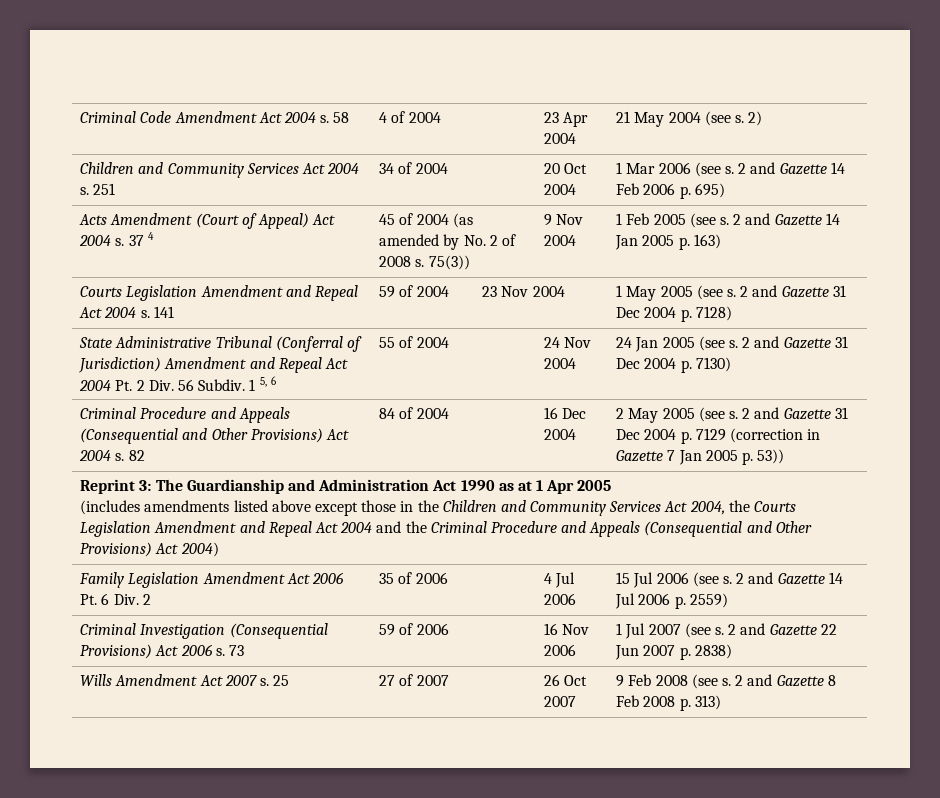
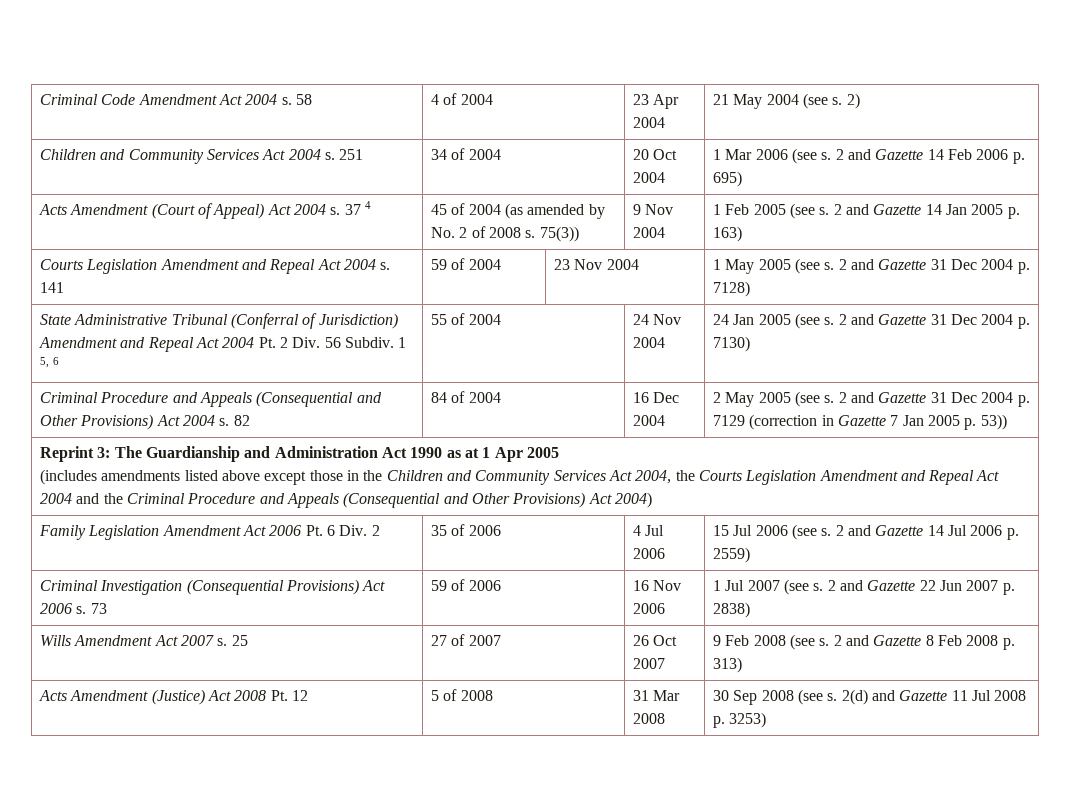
(721, 702) none -> [39,689,308,705] [431,689,493,701] [633,690,681,701] [633,713,666,724] [713,689,1027,705] [713,712,767,728] // Acts Amendment (Justice) Act 2008 Pt. 12 | 5 of 2008 | 31 Mar 2008 | 30 Sep 2008 (see s. 2(d) and Gazette 11 Jul 2008 p. 3253)

